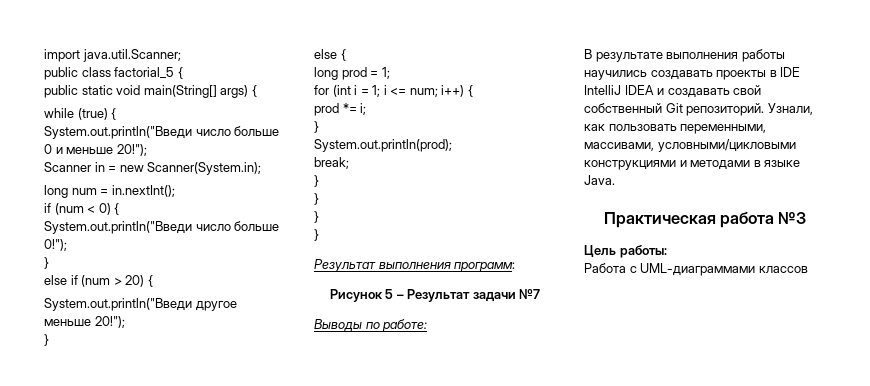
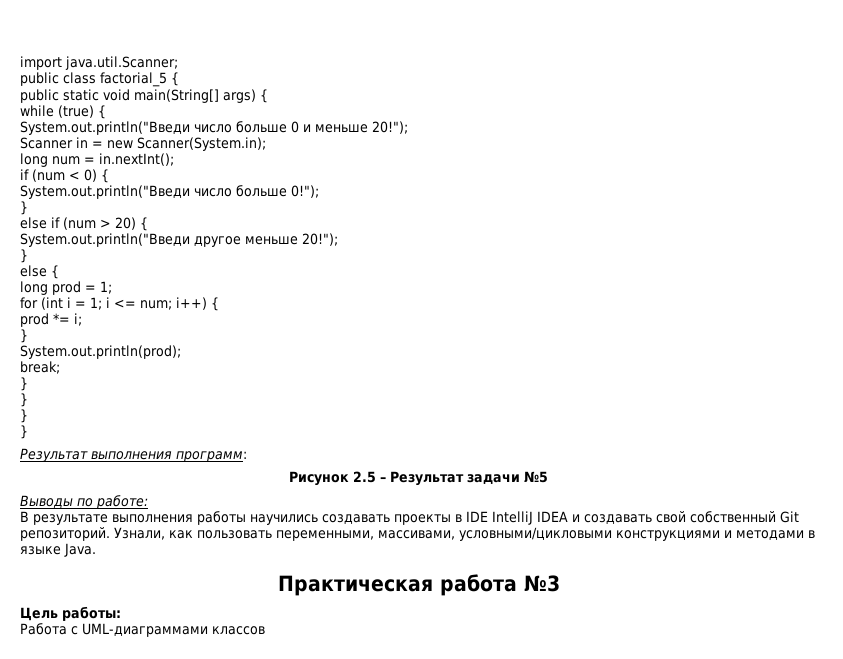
[385,289,394,299] 5 -> [353,471,376,483] 2.5
[519,289,541,299] №7 -> [524,471,548,483] №5

